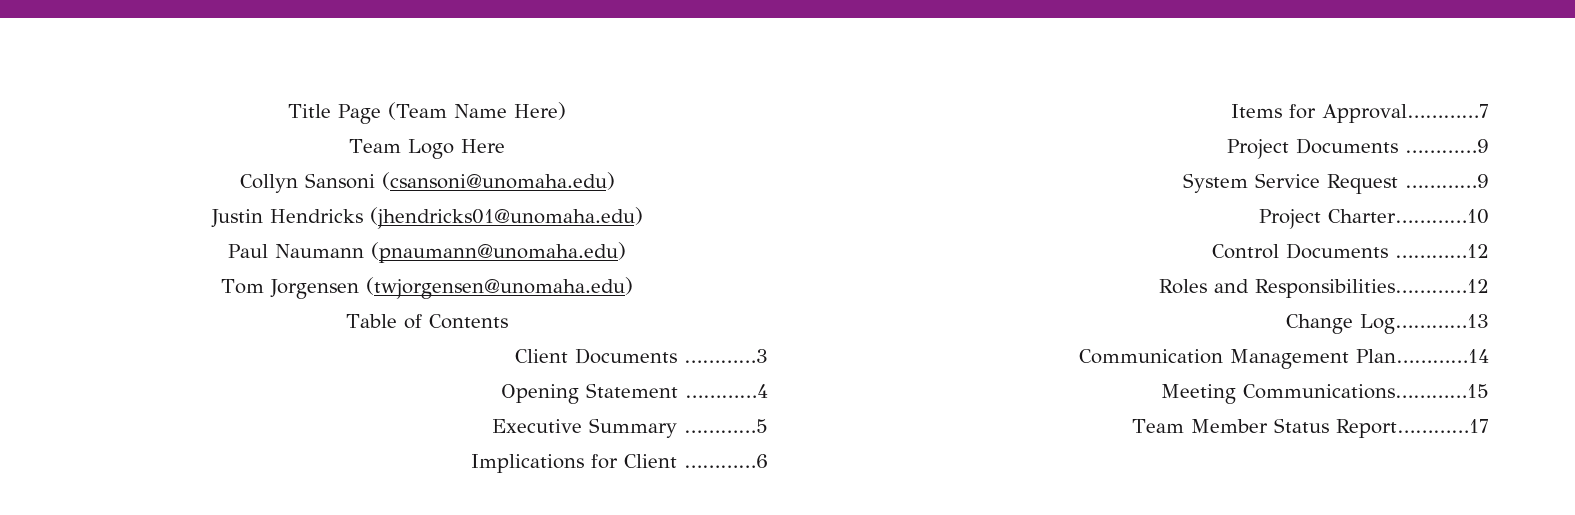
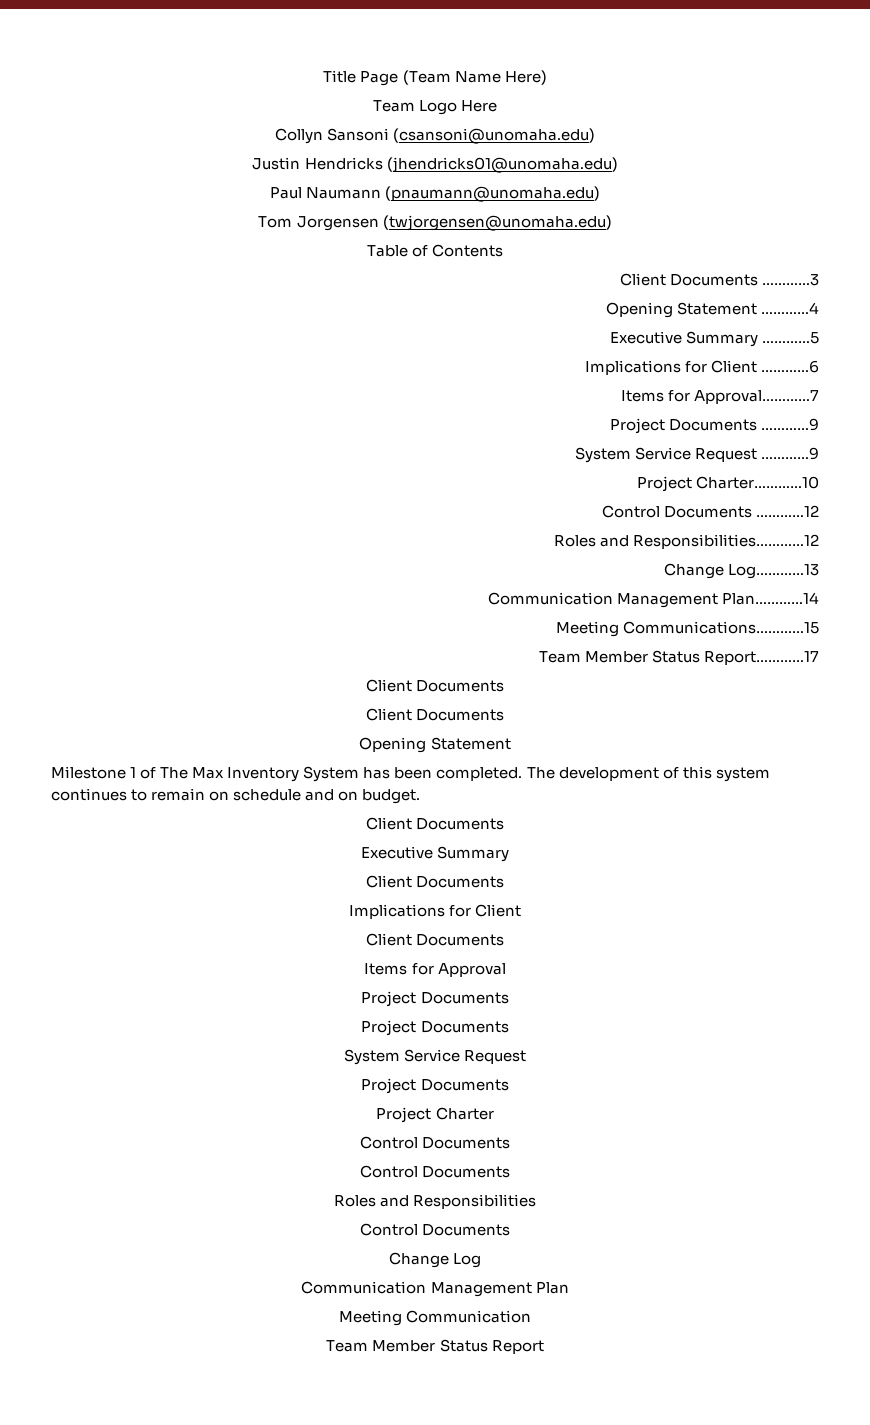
(1489, 428) none -> [365,679,505,692] [365,708,505,721] [359,737,511,753] [51,766,770,782] [51,788,421,804] [365,817,505,830] [360,846,510,862] [365,875,505,888] [348,904,522,919] [365,933,505,946] [364,963,506,977] [361,991,509,1007] [361,1020,509,1036] [343,1049,527,1065] [361,1078,509,1094] [376,1107,494,1123] [359,1136,511,1149] [359,1165,511,1178] [333,1194,537,1209] [359,1223,511,1236] [388,1252,482,1268] [301,1281,569,1297] [338,1310,532,1326] [326,1339,544,1354] // Client Documents // Client Documents // Opening Statement // Milestone 1 of The Max Inventory System has been completed. The development of this system continues to remain on schedule and on budget. // Client Documents // Executive Summary // Client Documents // Implications for Client // Client Documents // Items for Approval // Project Documents // Project Documents // System Service Request // Project Documents // Project Charter // Control Documents // Control Documents // Roles and Responsibilities // Control Documents // Change Log // Communication Management Plan // Meeting Communication // Team Member Status Report

